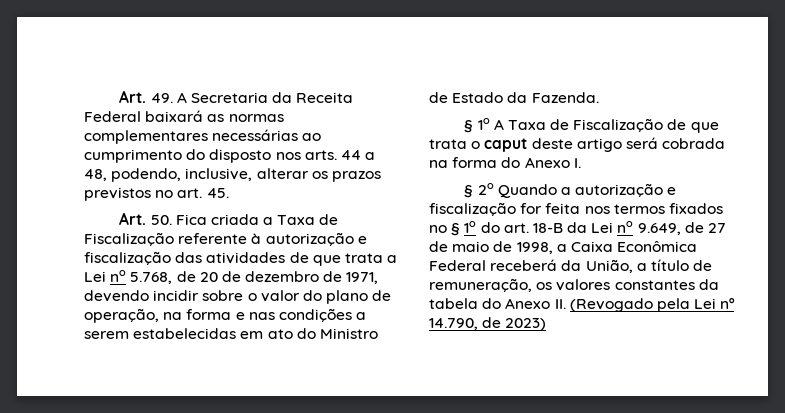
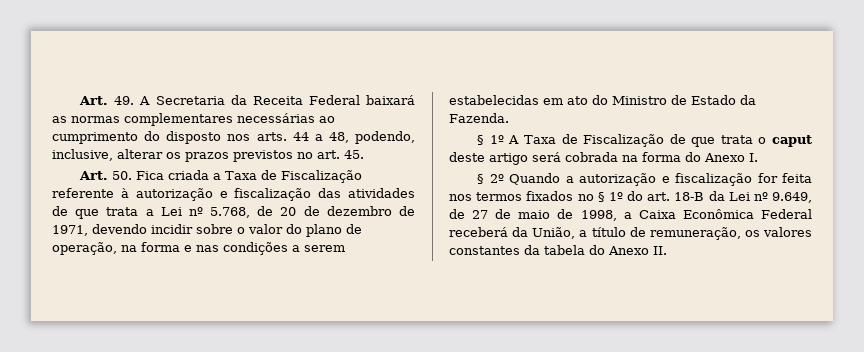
[110,270,127,282] no -> [188,207,203,216] nº
[477,118,490,130] 1o -> [489,135,504,144] 1º
[477,183,494,195] 2o -> [489,174,504,183] 2º
[464,221,477,233] 1o -> [608,192,623,201] 1º
[617,221,634,233] no -> [753,192,768,201] nº
[569,297,736,312] [429,317,547,331] (Revogado pela Lei nº 14.790, de 2023) -> (667, 250) none

